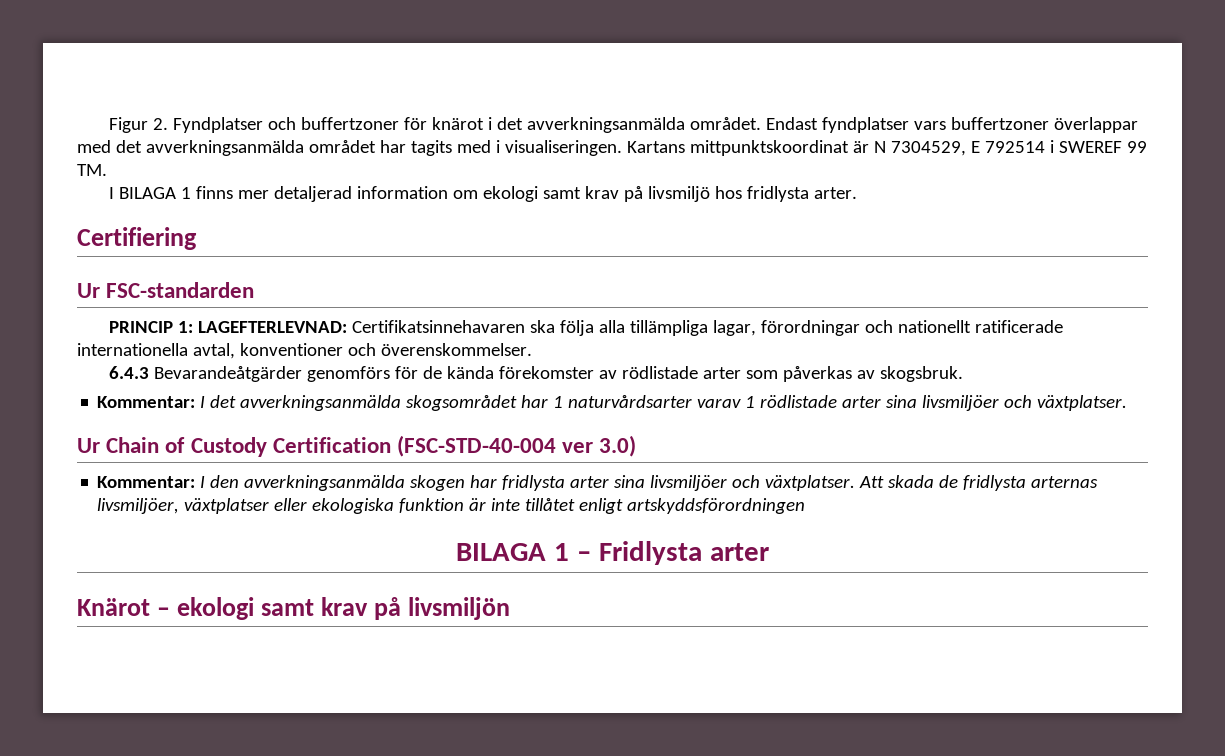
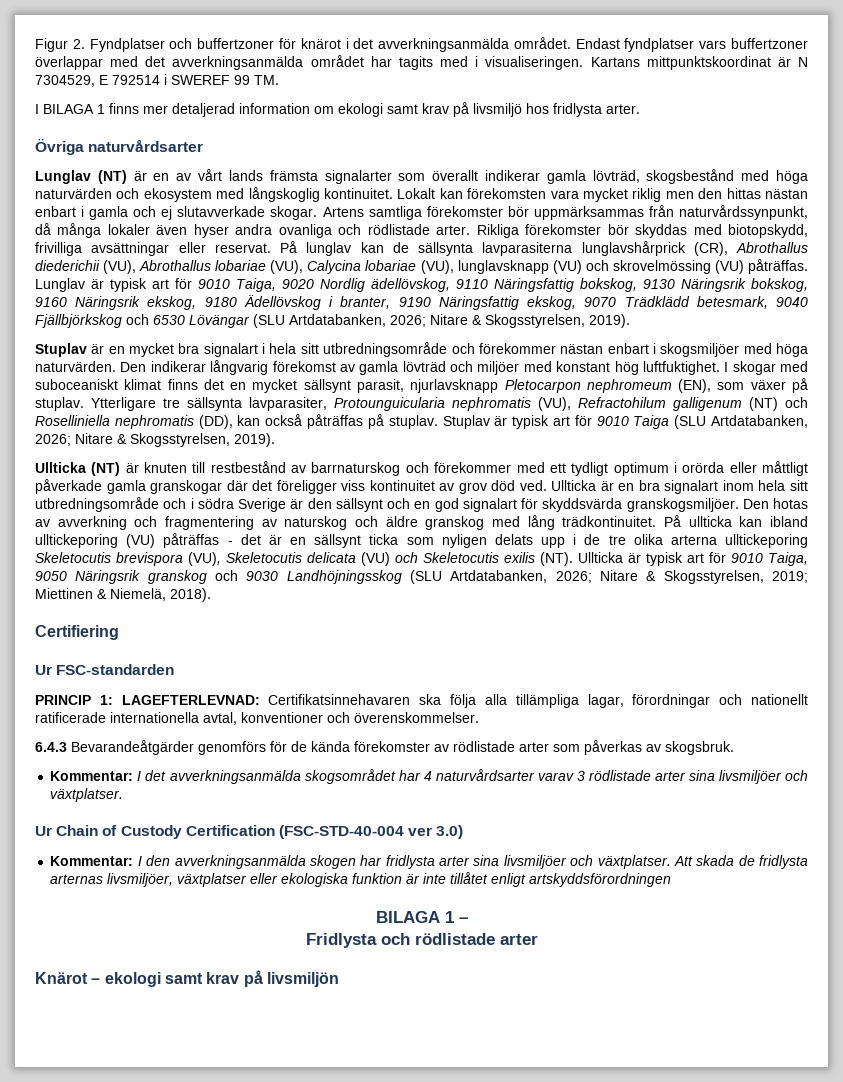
(858, 193) none -> [35,138,204,155] [35,169,808,184] [35,187,808,202] [35,205,809,220] [35,223,808,238] [35,241,808,256] [35,259,809,274] [35,278,808,292] [35,295,809,310] [35,314,630,328] [35,342,809,357] [35,360,808,375] [35,378,809,393] [35,397,808,411] [35,414,808,429] [35,433,275,447] [35,461,809,476] [35,479,808,494] [35,497,808,512] [35,515,808,530] [35,533,808,548] [35,552,808,566] [35,570,809,584] [35,588,211,602] // Övriga naturvårdsarter // Lunglav (NT) är en av vårt lands främsta signalarter som överallt indikerar gamla lövträd, skogsbestånd med höga naturvärden och ekosystem med långskoglig kontinuitet. Lokalt kan förekomsten vara mycket riklig men den hittas nästan enbart i gamla och ej slutavverkade skogar. Artens samtliga förekomster bör uppmärksammas från naturvårdssynpunkt, då många lokaler även hyser andra ovanliga och rödlistade arter. Rikliga förekomster bör skyddas med biotopskydd, frivilliga avsättningar eller reservat. På lunglav kan de sällsynta lavparasiterna lunglavshårprick (CR), Abrothallus diederichii (VU), Abrothallus lobariae (VU), Calycina lobariae (VU), lunglavsknapp (VU) och skrovelmössing (VU) påträffas. Lunglav är typisk art för 9010 Taiga, 9020 Nordlig ädellövskog, 9110 Näringsfattig bokskog, 9130 Näringsrik bokskog, 9160 Näringsrik ekskog, 9180 Ädellövskog i branter, 9190 Näringsfattig ekskog, 9070 Trädklädd betesmark, 9040 Fjällbjörkskog och 6530 Lövängar (SLU Artdatabanken, 2026; Nitare & Skogsstyrelsen, 2019). // Stuplav är en mycket bra signalart i hela sitt utbredningsområde och förekommer nästan enbart i skogsmiljöer med höga naturvärden. Den indikerar långvarig förekomst av gamla lövträd och miljöer med konstant hög luftfuktighet. I skogar med suboceaniskt klimat finns det en mycket sällsynt parasit, njurlavsknapp Pletocarpon nephromeum (EN), som växer på stuplav. Ytterligare tre sällsynta lavparasiter, Protounguicularia nephromatis (VU), Refractohilum galligenum (NT) och Roselliniella nephromatis (DD), kan också påträffas på stuplav. Stuplav är typisk art för 9010 Taiga (SLU Artdatabanken, 2026; Nitare & Skogsstyrelsen, 2019). // Ullticka (NT) är knuten till restbestånd av barrnaturskog och förekommer med ett tydligt optimum i orörda eller måttligt påverkade gamla granskogar där det föreligger viss kontinuitet av grov död ved. Ullticka är en bra signalart inom hela sitt utbredningsområde och i södra Sverige är den sällsynt och en god signalart för skyddsvärda granskogsmiljöer. Den hotas av avverkning och fragmentering av naturskog och äldre granskog med lång trädkontinuitet. På ullticka kan ibland ulltickeporing (VU) påträffas - det är en sällsynt ticka som nyligen delats upp i de tre olika arterna ulltickeporing Skeletocutis brevispora (VU), Skeletocutis delicata (VU) och Skeletocutis exilis (NT). Ullticka är typisk art för 9010 Taiga, 9050 Näringsrik granskog och 9030 Landhöjningsskog (SLU Artdatabanken, 2026; Nitare & Skogsstyrelsen, 2019; Miettinen & Niemelä, 2018).
[553,396,564,408] 1 -> [423,771,432,781] 4
[745,396,756,408] 1 -> [576,771,585,781] 3
[598,541,702,565] Fridlysta -> [305,933,495,948] // Fridlysta och rödlistade

